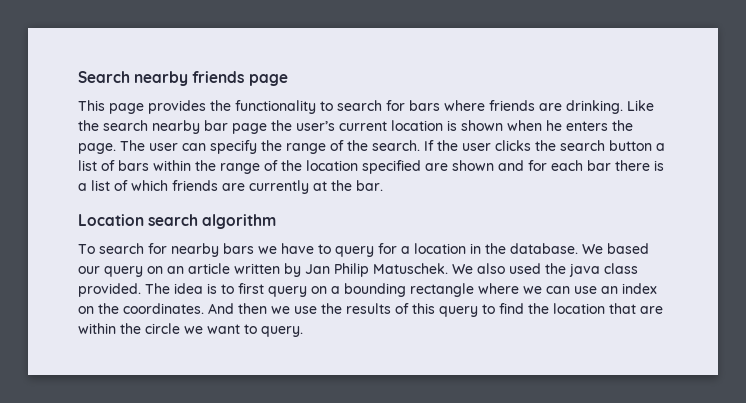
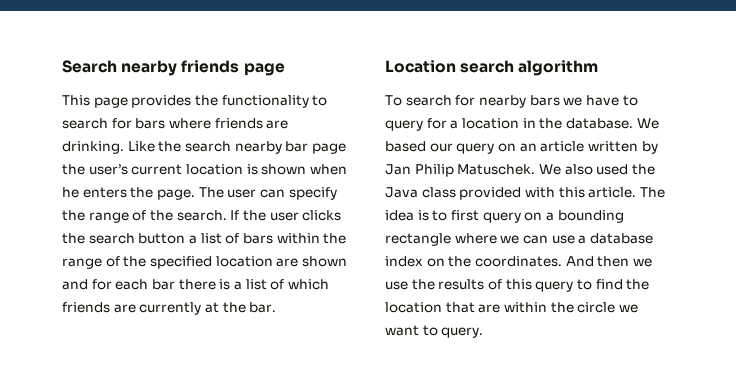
[306,160,421,174] location specified -> [149,256,273,269] specified location
[569,263,638,277] [78,283,141,297] java class provided. -> [385,187,637,200] Java class provided with this article.
[601,286,618,294] an -> [578,233,653,244] a database

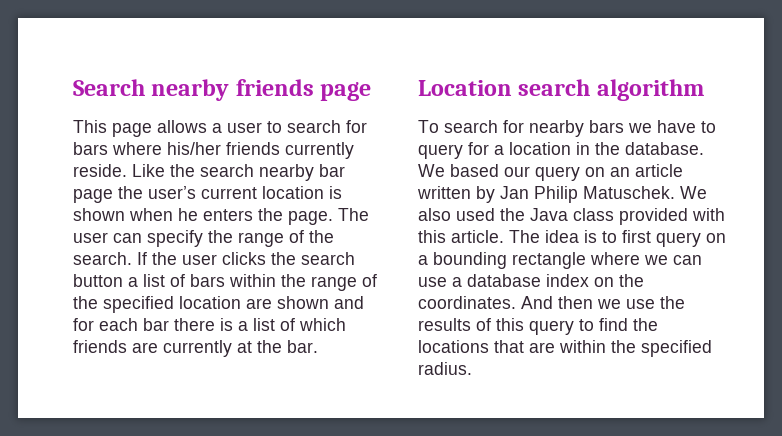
[131,95,309,108] provides the functionality -> [157,120,262,133] allows a user
[214,118,289,129] [62,141,124,154] friends are drinking. -> [167,142,354,159] [73,164,127,177] his/her friends currently reside.
[385,302,442,313] location -> [418,340,489,353] locations
[577,302,638,313] [385,325,484,338] circle we want to query. -> [641,340,712,357] [418,362,472,375] specified radius.

